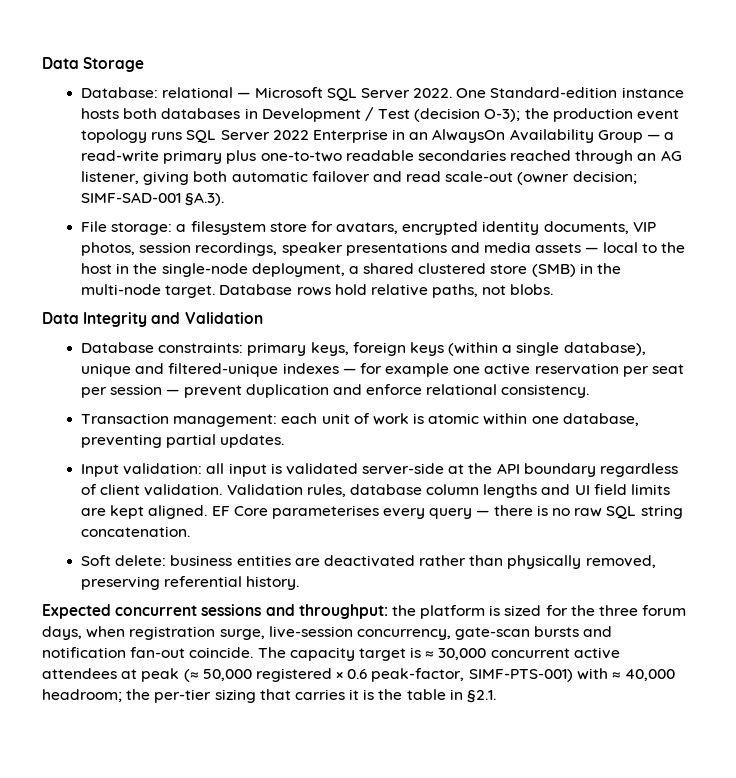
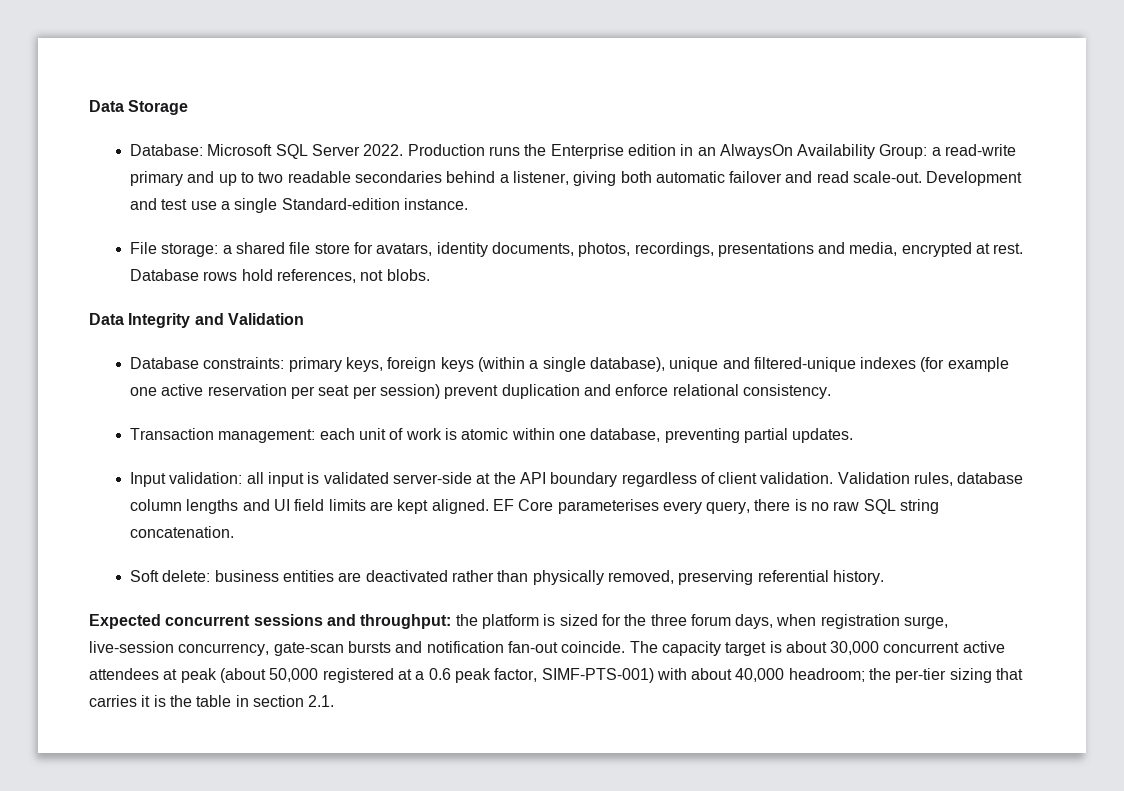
[162,87,251,98] relational — -> (203, 150) none
[456,87,684,98] [80,107,680,122] [80,129,388,143] One Standard-edition instance hosts both databases in Development / Test (decision O-3); the production event topology runs SQL Server 2022 Enterprise -> [407,144,676,159] Production runs the Enterprise edition
[597,130,661,143] Group — -> [879,144,928,159] Group:
[226,150,682,164] plus one-to-two readable secondaries reached through an AG -> [187,171,509,186] and up to two readable secondaries behind a
[445,171,637,185] [80,192,225,206] scale-out (owner decision; SIMF-SAD-001 §A.3). -> [853,171,1023,186] [129,198,468,213] scale-out. Development and test use a single Standard-edition instance.
[190,221,266,235] filesystem -> [235,242,311,254] shared file
[402,221,479,235] encrypted -> (433, 249) none
[632,222,656,232] [80,242,686,256] [80,263,622,277] [80,284,216,298] VIP photos, session recordings, speaker presentations and media assets — local to the host in the single-node deployment, a shared clustered store (SMB) in the multi-node target. -> [578,242,1024,257] photos, recordings, presentations and media, encrypted at rest.
[370,284,479,298] relative paths, -> [276,269,356,283] references,
[342,363,382,374] — for -> [920,357,945,372] (for
[110,384,180,395] session — -> [379,384,440,399] session)
[429,508,490,519] query — -> [706,501,751,514] query,
[425,651,435,658] ≈ -> [785,641,827,653] about
[183,669,199,682] (≈ -> [219,668,266,683] (about
[336,668,465,682] × 0.6 peak-factor, -> [397,668,538,683] at a 0.6 peak factor,
[612,672,622,679] ≈ -> [691,668,733,680] about
[467,690,497,703] §2.1. -> [252,695,335,707] section 2.1.

